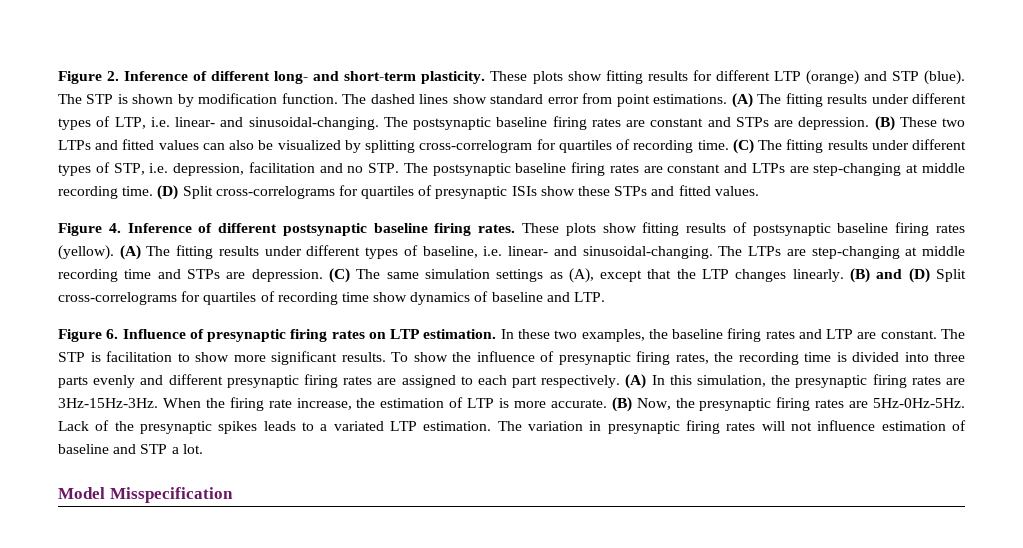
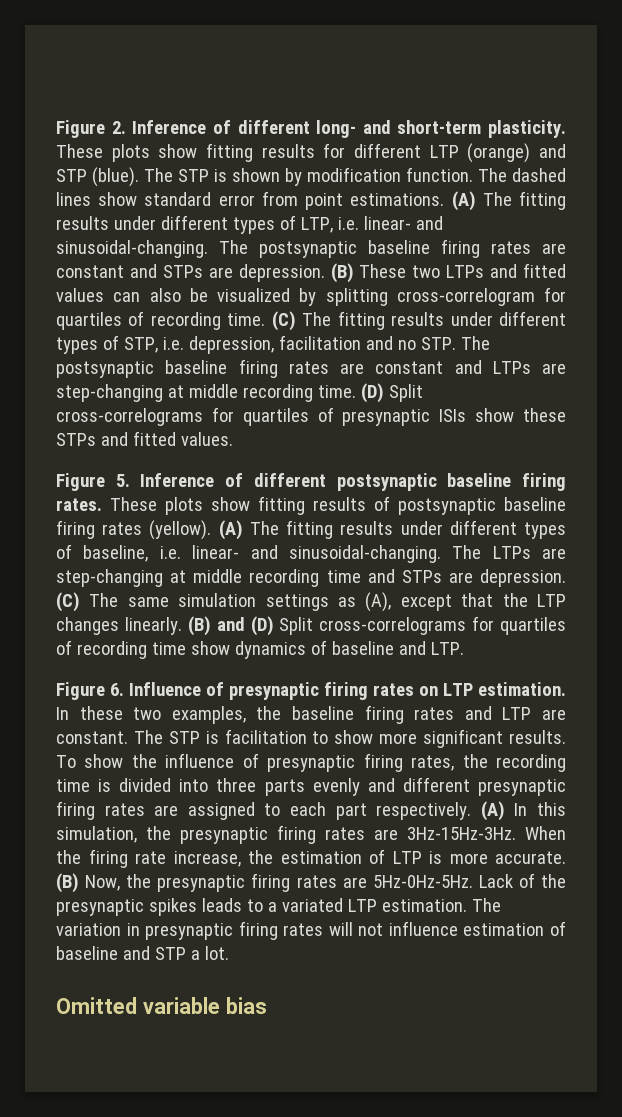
[108,223,121,233] 4. -> [115,474,130,487] 5.
[58,487,233,503] Model Misspecification -> [56,997,267,1014] Omitted variable bias

